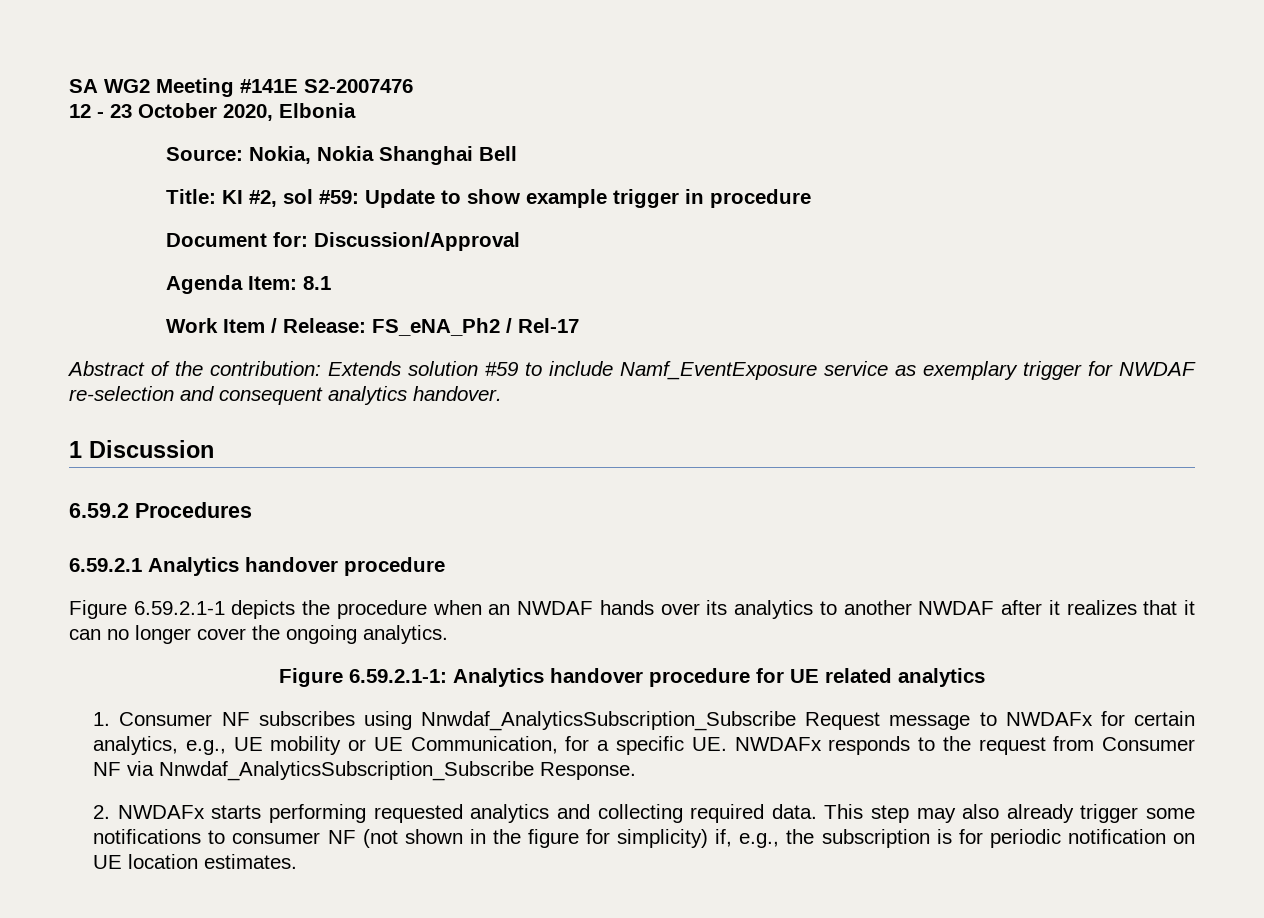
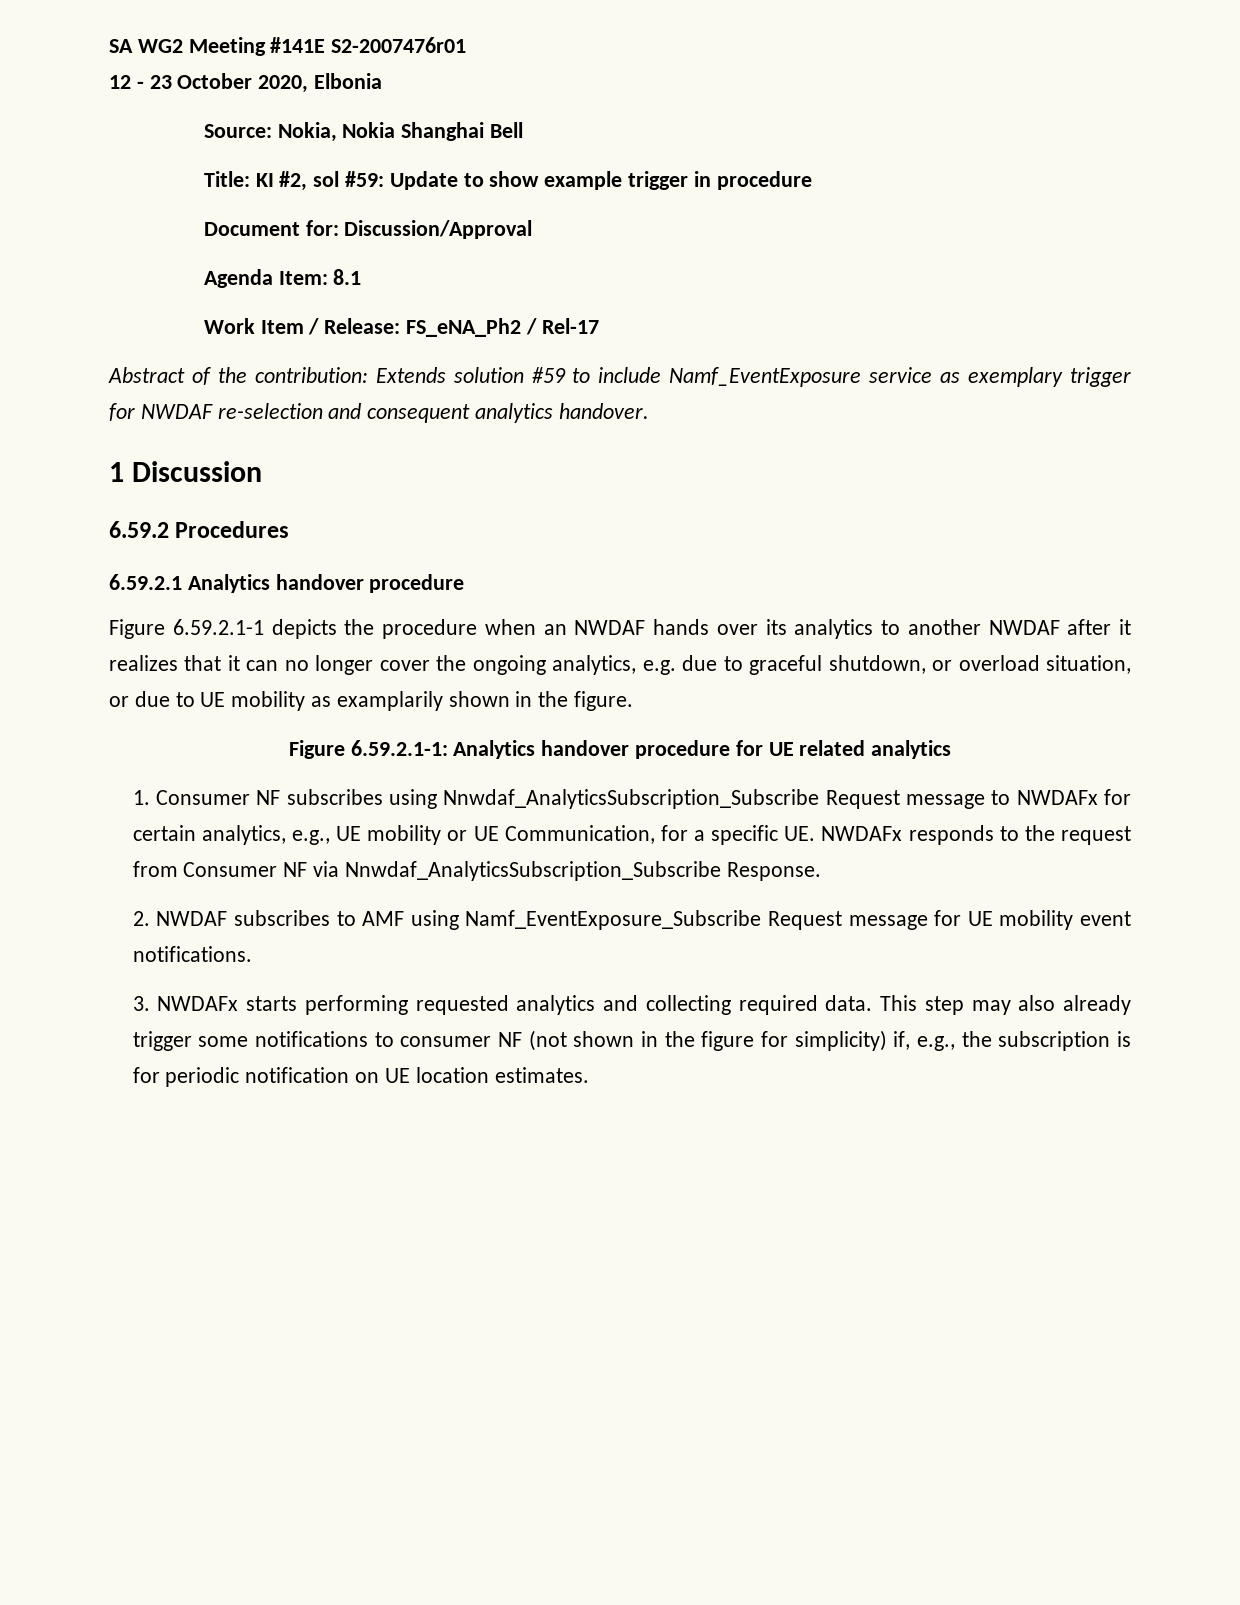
[304,79,413,93] S2-2007476 -> [331,37,467,53] S2-2007476r01
[363,625,448,644] analytics. -> [552,655,1131,675] [109,691,634,711] analytics, e.g. due to graceful shutdown, or overload situation, or due to UE mobility as examplarily shown in the figure.
(111, 812) none -> [156,910,1131,930] [132,946,252,962] [132,996,150,1011] NWDAF subscribes to AMF using Namf_EventExposure_Subscribe Request message for UE mobility event notifications. // 3.

